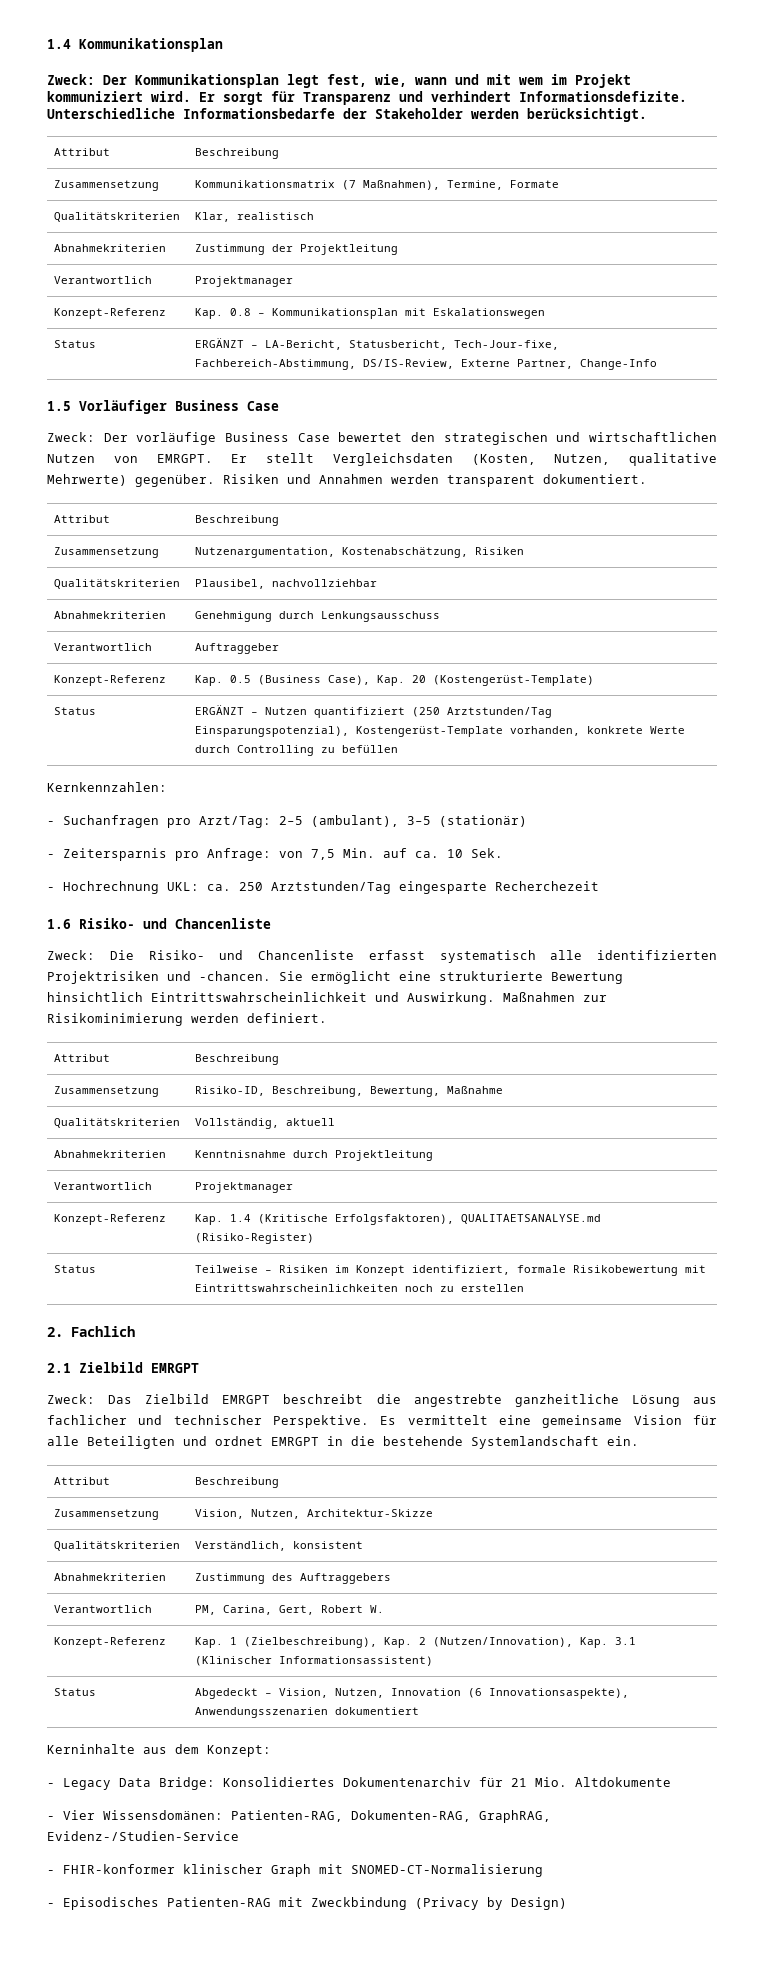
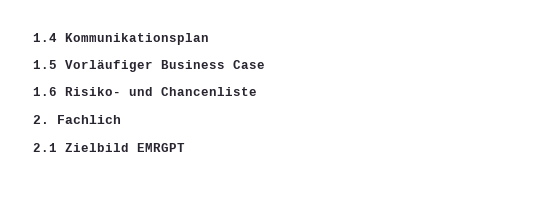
[47,74,631,88] [47,91,687,105] [47,108,647,122] [54,148,111,156] [195,148,280,159] [54,180,160,191] [195,180,560,190] [54,212,181,222] [195,212,315,222] [54,244,167,252] [195,244,399,255] [54,276,153,284] [195,276,294,287] [54,308,167,319] [195,308,546,319] [54,340,97,348] [195,338,560,350] [195,359,658,370] [47,400,279,414] [47,432,717,445] [47,453,717,466] [47,474,647,487] [54,515,111,523] [195,515,280,526] [54,547,160,558] [195,547,525,558] [54,579,181,589] [195,579,378,589] [54,611,167,619] [195,611,441,622] [54,643,153,651] [195,643,280,654] [54,675,167,686] [195,675,595,686] [54,707,97,715] [195,705,553,718] [195,726,686,737] [195,745,399,756] [47,782,167,792] [47,815,527,828] [47,848,503,861] [47,881,599,894] [47,918,271,929] [47,950,717,963] [47,971,623,984] [47,992,607,1005] [47,1013,327,1026] [54,1054,111,1062] [195,1054,280,1065] [54,1086,160,1097] [195,1086,504,1097] [54,1118,181,1128] [195,1118,336,1129] [54,1150,167,1158] [195,1150,434,1161] [54,1182,153,1190] [195,1182,294,1193] [54,1214,167,1225] [195,1214,602,1225] [195,1233,315,1244] [54,1265,97,1273] [195,1265,707,1276] [195,1284,525,1292] Zweck: Der Kommunikationsplan legt fest, wie, wann und mit wem im Projekt kommuniziert wird. Er sorgt für Transparenz und verhindert Informationsdefizite. Unterschiedliche Informationsbedarfe der Stakeholder werden berücksichtigt. // Attribut | Beschreibung // Zusammensetzung | Kommunikationsmatrix (7 Maßnahmen), Termine, Formate // Qualitätskriterien | Klar, realistisch // Abnahmekriterien | Zustimmung der Projektleitung // Verantwortlich | Projektmanager // Konzept-Referenz | Kap. 0.8 – Kommunikationsplan mit Eskalationswegen // Status | ERGÄNZT – LA-Bericht, Statusbericht, Tech-Jour-fixe, Fachbereich-Abstimmung, DS/IS-Review, Externe Partner, Change-Info // 1.5 Vorläufiger Business Case // Zweck: Der vorläufige Business Case bewertet den strategischen und wirtschaftlichen Nutzen von EMRGPT. Er stellt Vergleichsdaten (Kosten, Nutzen, qualitative Mehrwerte) gegenüber. Risiken und Annahmen werden transparent dokumentiert. // Attribut | Beschreibung // Zusammensetzung | Nutzenargumentation, Kostenabschätzung, Risiken // Qualitätskriterien | Plausibel, nachvollziehbar // Abnahmekriterien | Genehmigung durch Lenkungsausschuss // Verantwortlich | Auftraggeber // Konzept-Referenz | Kap. 0.5 (Business Case), Kap. 20 (Kostengerüst-Template) // Status | ERGÄNZT – Nutzen quantifiziert (250 Arztstunden/Tag Einsparungspotenzial), Kostengerüst-Template vorhanden, konkrete Werte durch Controlling zu befüllen // Kernkennzahlen: // - Suchanfragen pro Arzt/Tag: 2–5 (ambulant), 3–5 (stationär) // - Zeitersparnis pro Anfrage: von 7,5 Min. auf ca. 10 Sek. // - Hochrechnung UKL: ca. 250 Arztstunden/Tag eingesparte Recherchezeit // 1.6 Risiko- und Chancenliste // Zweck: Die Risiko- und Chancenliste erfasst systematisch alle identifizierten Projektrisiken und -chancen. Sie ermöglicht eine strukturierte Bewertung hinsichtlich Eintrittswahrscheinlichkeit und Auswirkung. Maßnahmen zur Risikominimierung werden definiert. // Attribut | Beschreibung // Zusammensetzung | Risiko-ID, Beschreibung, Bewertung, Maßnahme // Qualitätskriterien | Vollständig, aktuell // Abnahmekriterien | Kenntnisnahme durch Projektleitung // Verantwortlich | Projektmanager // Konzept-Referenz | Kap. 1.4 (Kritische Erfolgsfaktoren), QUALITAETSANALYSE.md (Risiko-Register) // Status | Teilweise – Risiken im Konzept identifiziert, formale Risikobewertung mit Eintrittswahrscheinlichkeiten noch zu erstellen -> [33,59,265,72] [33,87,257,96] 1.5 Vorläufiger Business Case // 1.6 Risiko- und Chancenliste
[47,1394,717,1407] [47,1415,717,1428] [47,1436,639,1449] [54,1477,111,1485] [195,1477,280,1488] [54,1509,160,1520] [195,1509,434,1519] [54,1541,181,1551] [195,1541,364,1551] [54,1573,167,1581] [195,1573,392,1584] [54,1605,153,1613] [195,1605,385,1615] [54,1637,167,1648] [195,1637,637,1648] [195,1656,434,1666] [54,1688,97,1696] [195,1688,630,1699] [195,1707,420,1718] [47,1744,271,1757] [47,1777,671,1790] [47,1810,551,1823] [47,1831,239,1841] [47,1864,543,1877] [47,1897,567,1910] // Zweck: Das Zielbild EMRGPT beschreibt die angestrebte ganzheitliche Lösung aus fachlicher und technischer Perspektive. Es vermittelt eine gemeinsame Vision für alle Beteiligten und ordnet EMRGPT in die bestehende Systemlandschaft ein. // Attribut | Beschreibung // Zusammensetzung | Vision, Nutzen, Architektur-Skizze // Qualitätskriterien | Verständlich, konsistent // Abnahmekriterien | Zustimmung des Auftraggebers // Verantwortlich | PM, Carina, Gert, Robert W. // Konzept-Referenz | Kap. 1 (Zielbeschreibung), Kap. 2 (Nutzen/Innovation), Kap. 3.1 (Klinischer Informationsassistent) // Status | Abgedeckt – Vision, Nutzen, Innovation (6 Innovationsaspekte), Anwendungsszenarien dokumentiert // Kerninhalte aus dem Konzept: // - Legacy Data Bridge: Konsolidiertes Dokumentenarchiv für 21 Mio. Altdokumente // - Vier Wissensdomänen: Patienten-RAG, Dokumenten-RAG, GraphRAG, Evidenz-/Studien-Service // - FHIR-konformer klinischer Graph mit SNOMED-CT-Normalisierung // - Episodisches Patienten-RAG mit Zweckbindung (Privacy by Design) -> (185, 147) none

